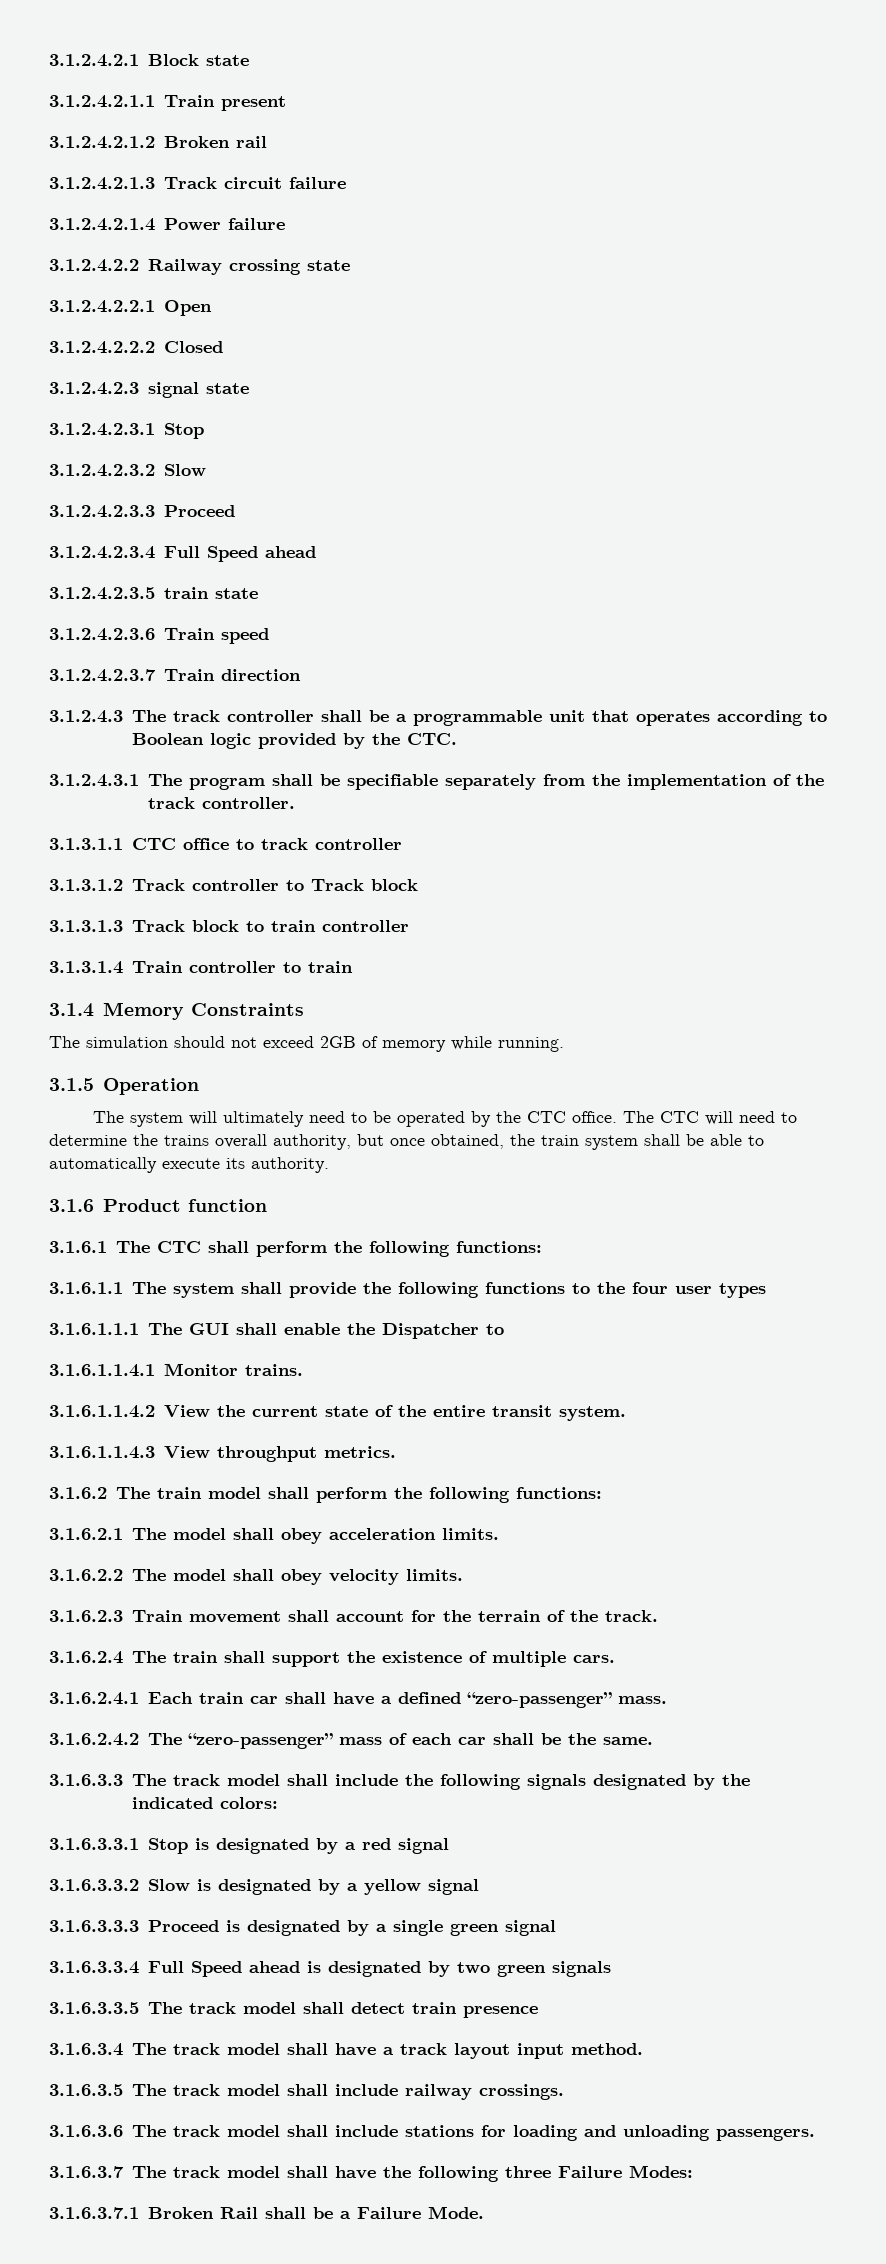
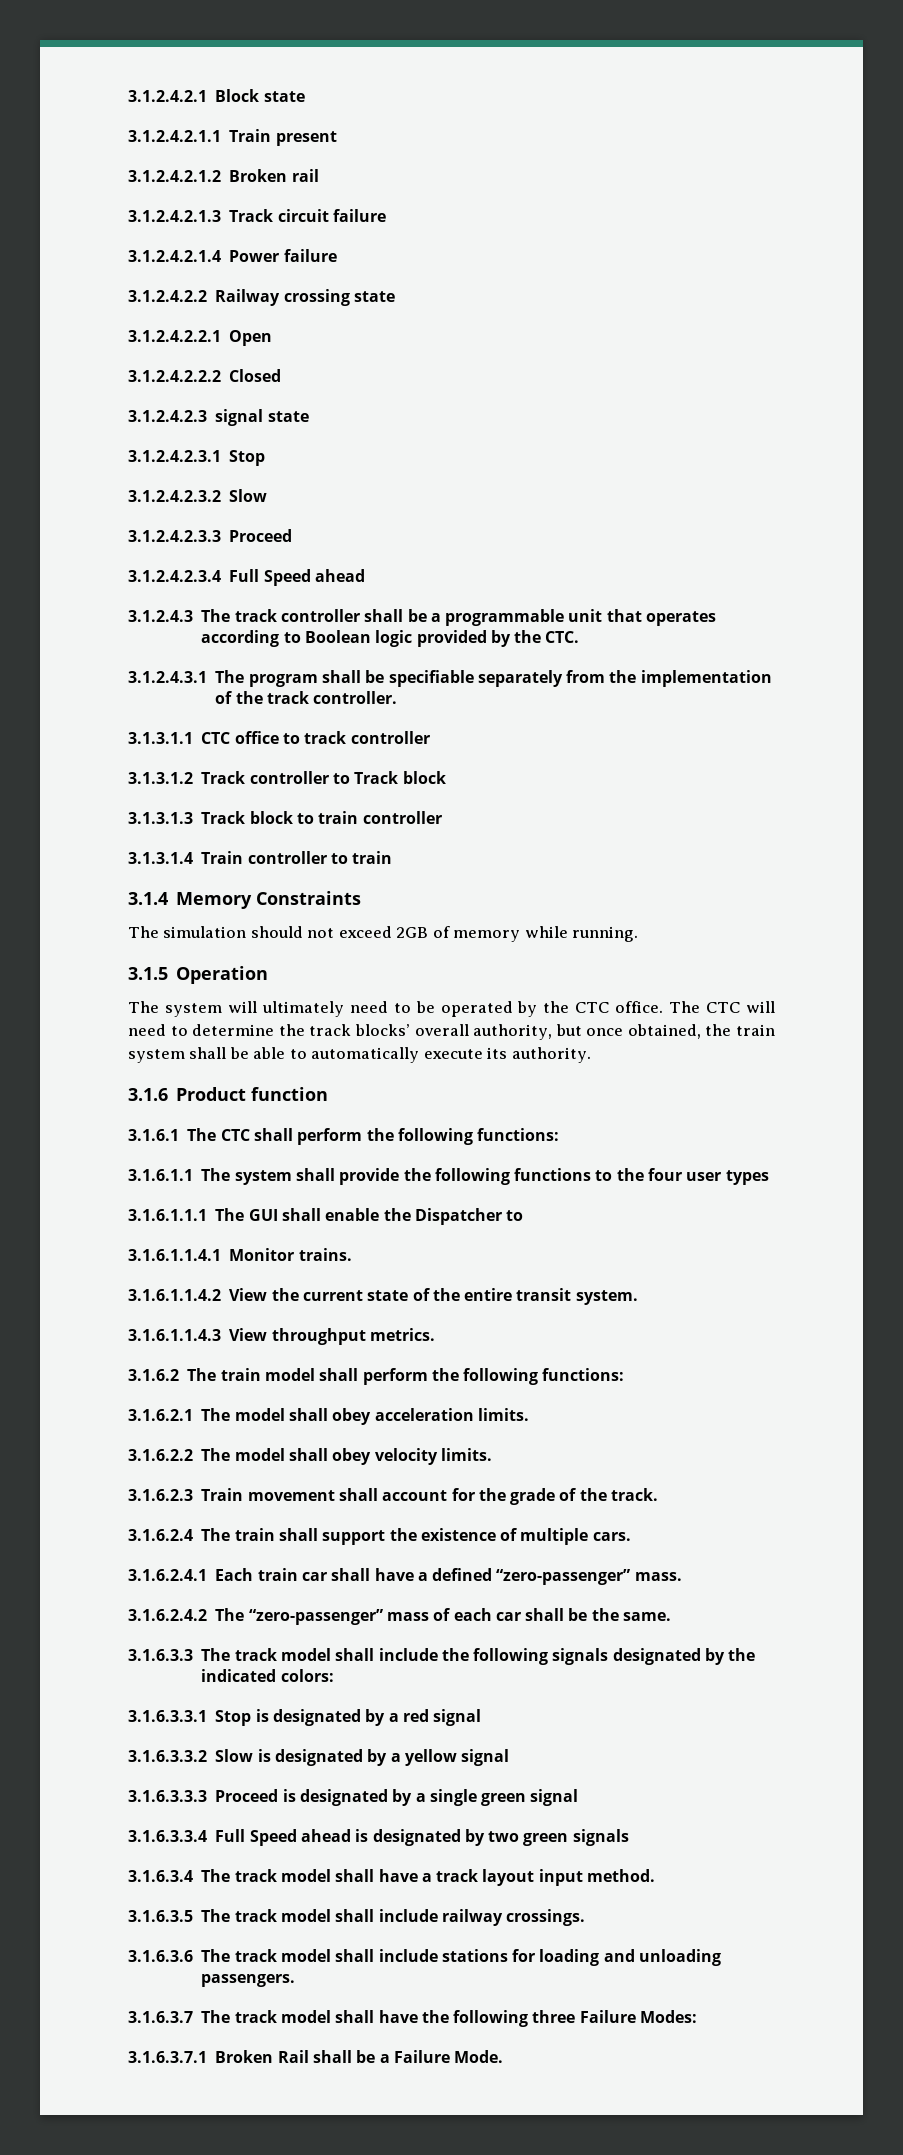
[49,587,258,600] [49,628,269,644] [49,669,301,682] // 3.1.2.4.2.3.5 train state // 3.1.2.4.2.3.6 Train speed // 3.1.2.4.2.3.7 Train direction -> (365, 575) none
[164,1135,209,1146] trains -> [309,1024,410,1036] track blocks’
[477,1610,541,1622] terrain -> [510,1488,556,1505] grade
[49,2002,538,2018] [49,2043,328,2056] 3.1.6.3.3.5 The track model shall detect train presence // 3.1.6.3.4 The track model shall -> [128,1869,375,1882] 3.1.6.3.4 The track model shall

